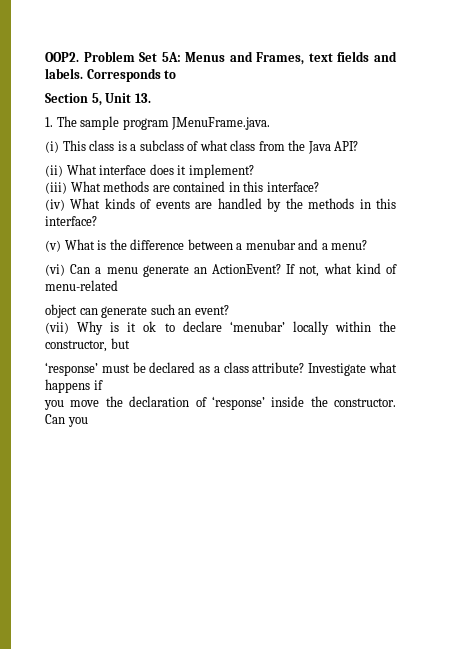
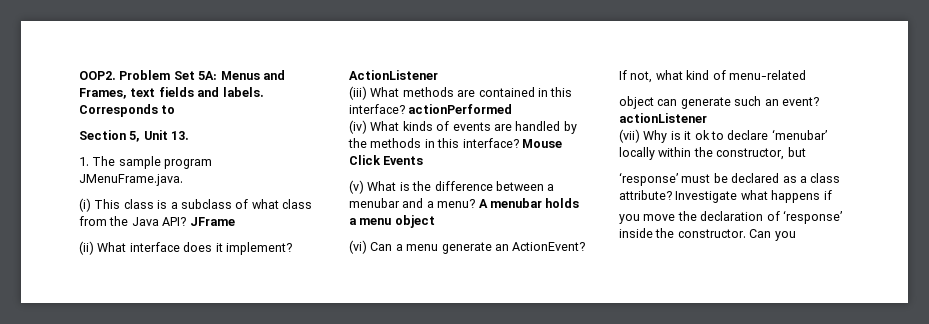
(359, 146) none -> [189,217,235,226] JFrame
(254, 171) none -> [349,70,438,80] ActionListener
(319, 187) none -> [408,104,513,114] actionPerformed
(97, 221) none -> [521,139,562,148] [349,155,424,165] Mouse Click Events
(368, 245) none -> [478,198,580,208] [349,215,435,228] A menubar holds a menu object
(229, 310) none -> [619,113,707,123] actionListener

